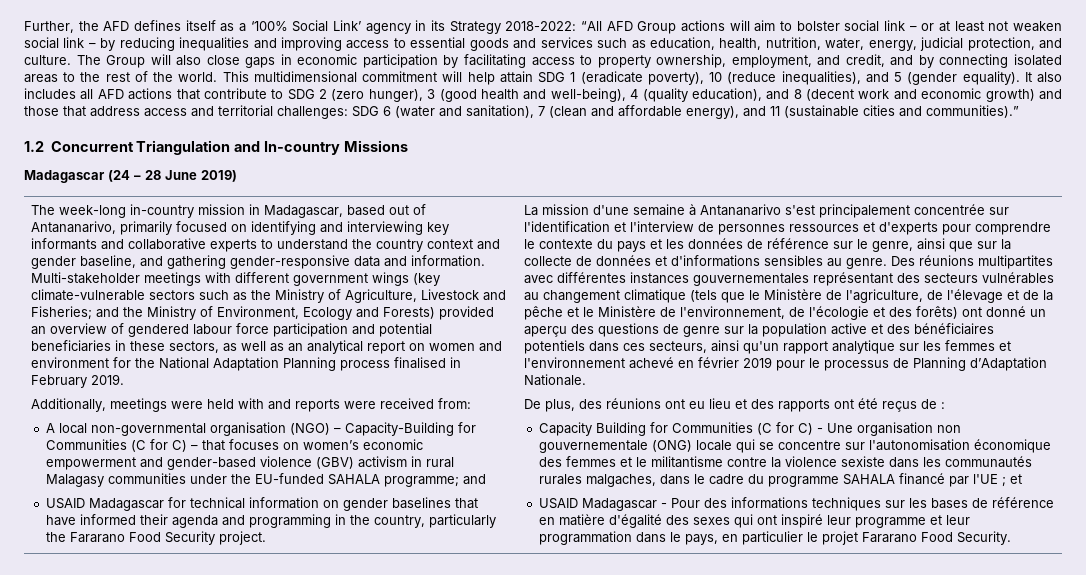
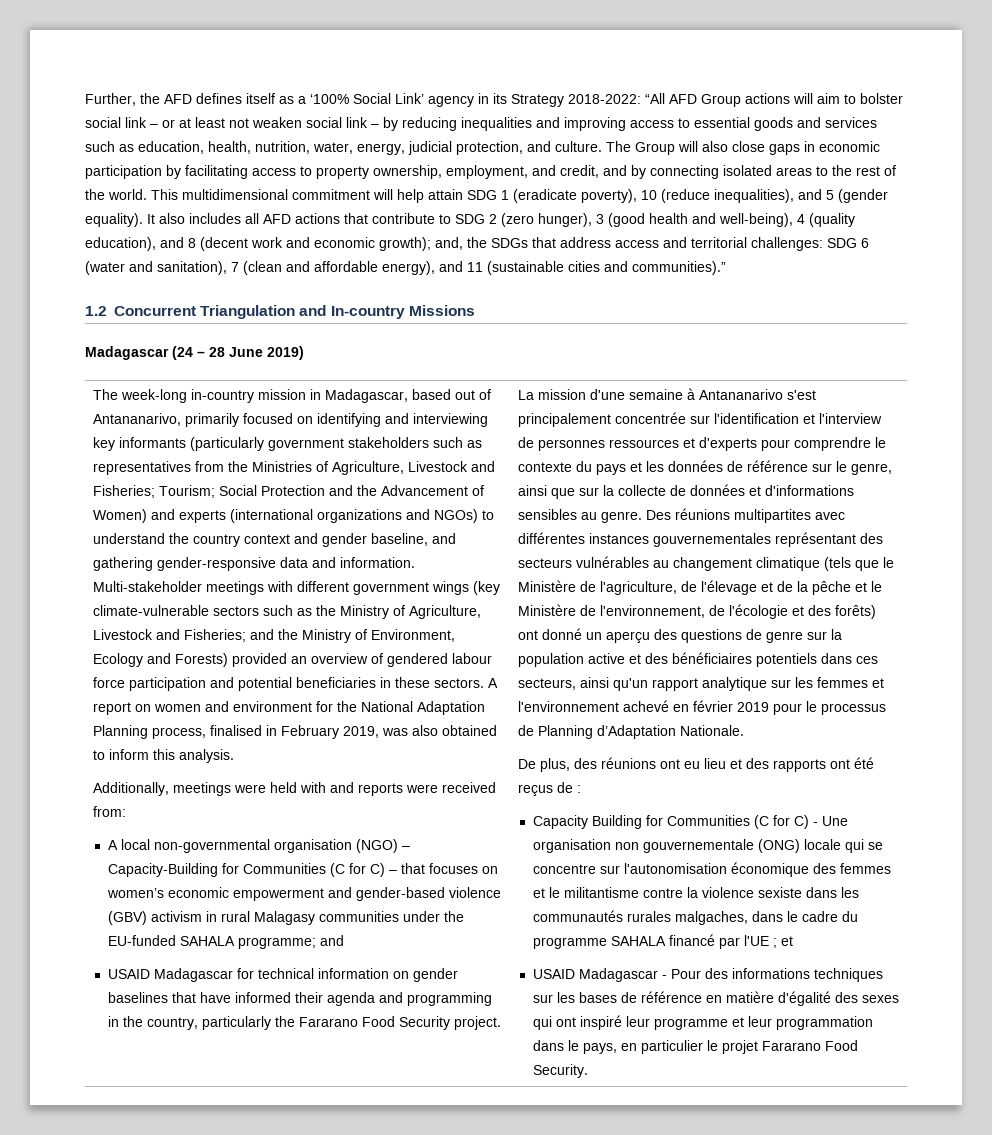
[985,89,1062,102] [24,106,59,116] growth) and those -> [379,237,528,251] growth); and, the SDGs
[101,238,258,252] and collaborative experts -> [189,437,482,451] [92,461,495,475] [92,485,484,498] [92,509,478,523] (particularly government stakeholders such as representatives from the Ministries of Agriculture, Livestock and Fisheries; Tourism; Social Protection and the Advancement of Women) and experts (international organizations and NGOs)
[169,340,364,354] sectors, as well as an analytical -> [433,678,498,688] sectors. A
[340,360,391,371] process -> [151,727,206,739] process,
[91,374,125,385] 2019. -> [342,725,497,738] [92,749,234,763] 2019, was also obtained to inform this analysis.

